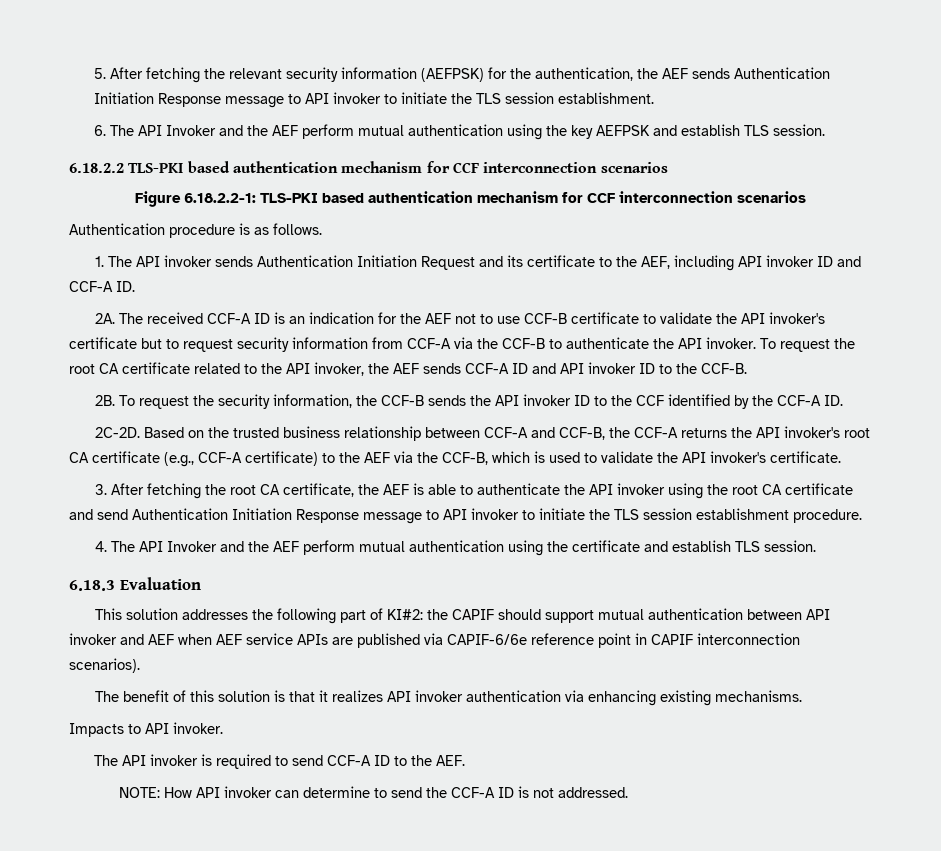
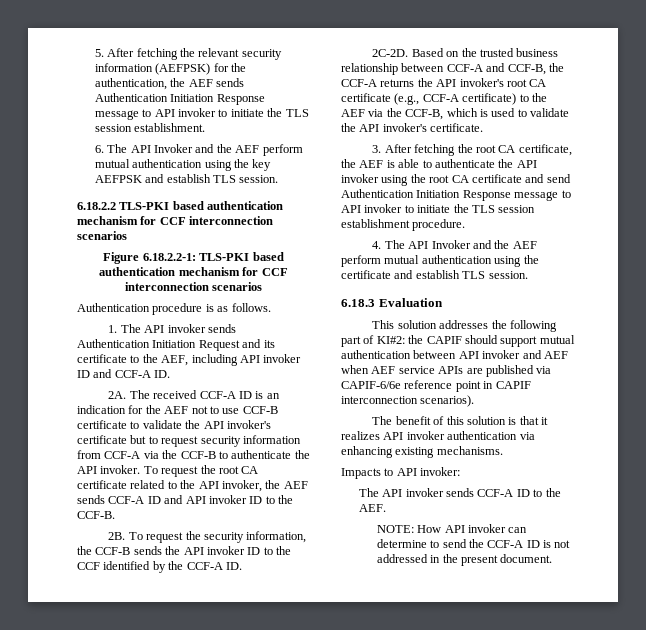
[173,722,223,734] [94,754,324,769] invoker. // The API invoker is required to send -> [420,467,461,476] [358,488,475,497] invoker: // The API invoker sends
[558,787,629,798] addressed. -> [376,554,553,566] addressed in the present document.

